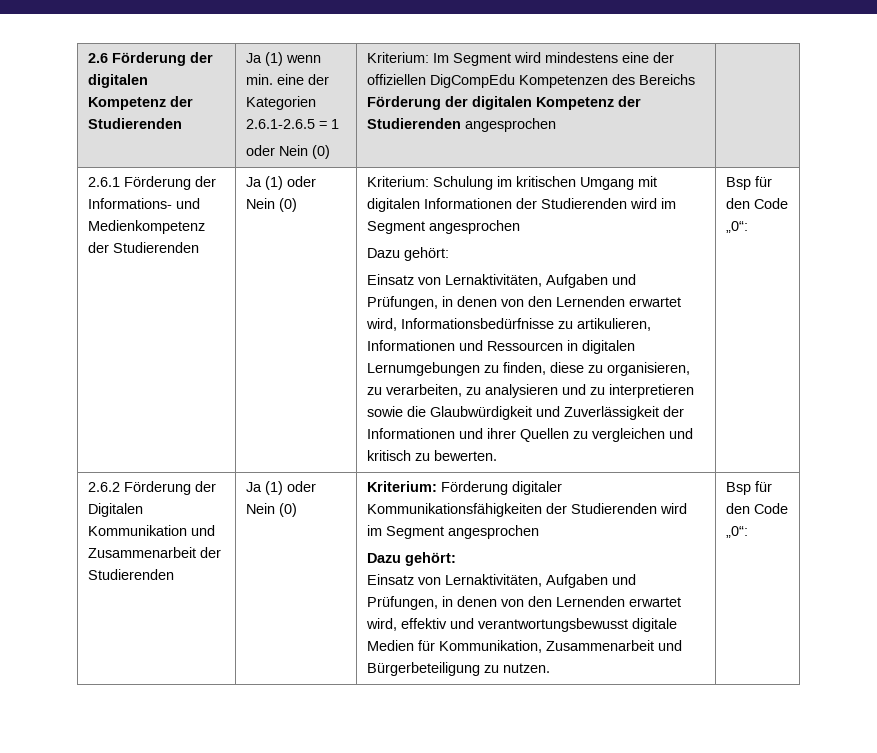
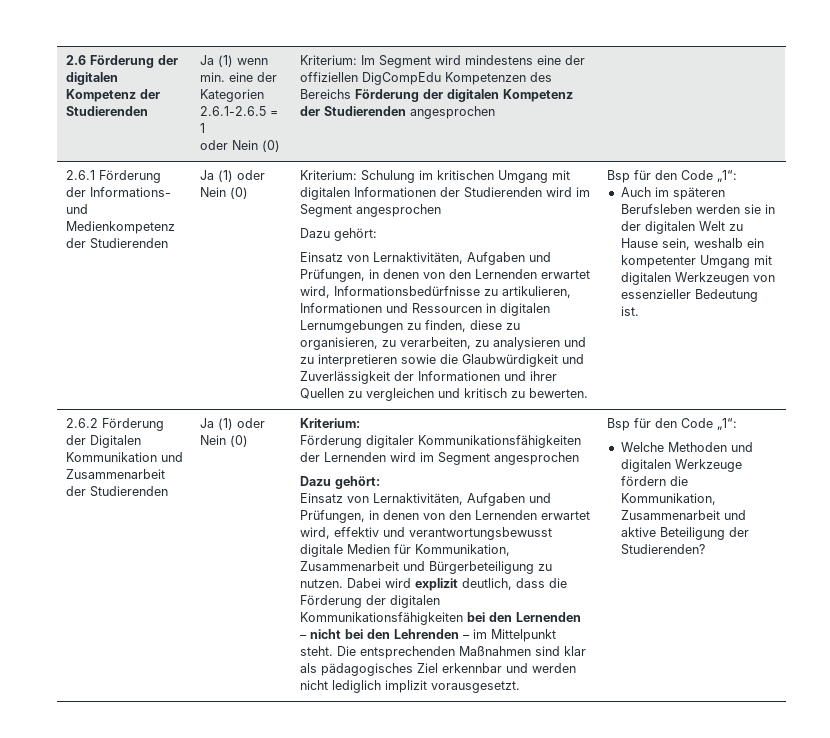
[726,221,749,233] „0“: -> [716,170,737,182] [620,187,725,200] [620,204,775,214] [620,221,743,234] [620,238,764,250] [620,255,772,268] [620,272,775,285] [620,289,758,302] [620,306,639,316] „1“: // Auch im späteren Berufsleben werden sie in der digitalen Welt zu Hause sein, weshalb ein kompetenter Umgang mit digitalen Werkzeugen von essenzieller Bedeutung ist.
(438, 486) none -> (360, 423) //
[571,503,658,514] Studierenden -> [323,452,386,462] Lernenden
[726,481,773,495] [726,503,789,514] [726,526,749,538] | Bsp für den Code „0“: -> [346,578,567,591] [299,595,440,608] [299,612,581,625] [299,629,556,642] [299,646,586,659] [299,663,576,676] [299,680,520,693] [606,418,737,431] [620,442,753,452] [620,459,742,472] [620,476,688,486] [620,493,716,505] [620,510,746,520] [620,527,749,540] [620,544,705,555] Dabei wird explizit deutlich, dass die Förderung der digitalen Kommunikationsfähigkeiten bei den Lernenden – nicht bei den Lehrenden – im Mittelpunkt steht. Die entsprechenden Maßnahmen sind klar als pädagogisches Ziel erkennbar und werden nicht lediglich implizit vorausgesetzt. | Bsp für den Code „1“: // Welche Methoden und digitalen Werkzeuge fördern die Kommunikation, Zusammenarbeit und aktive Beteiligung der Studierenden?

